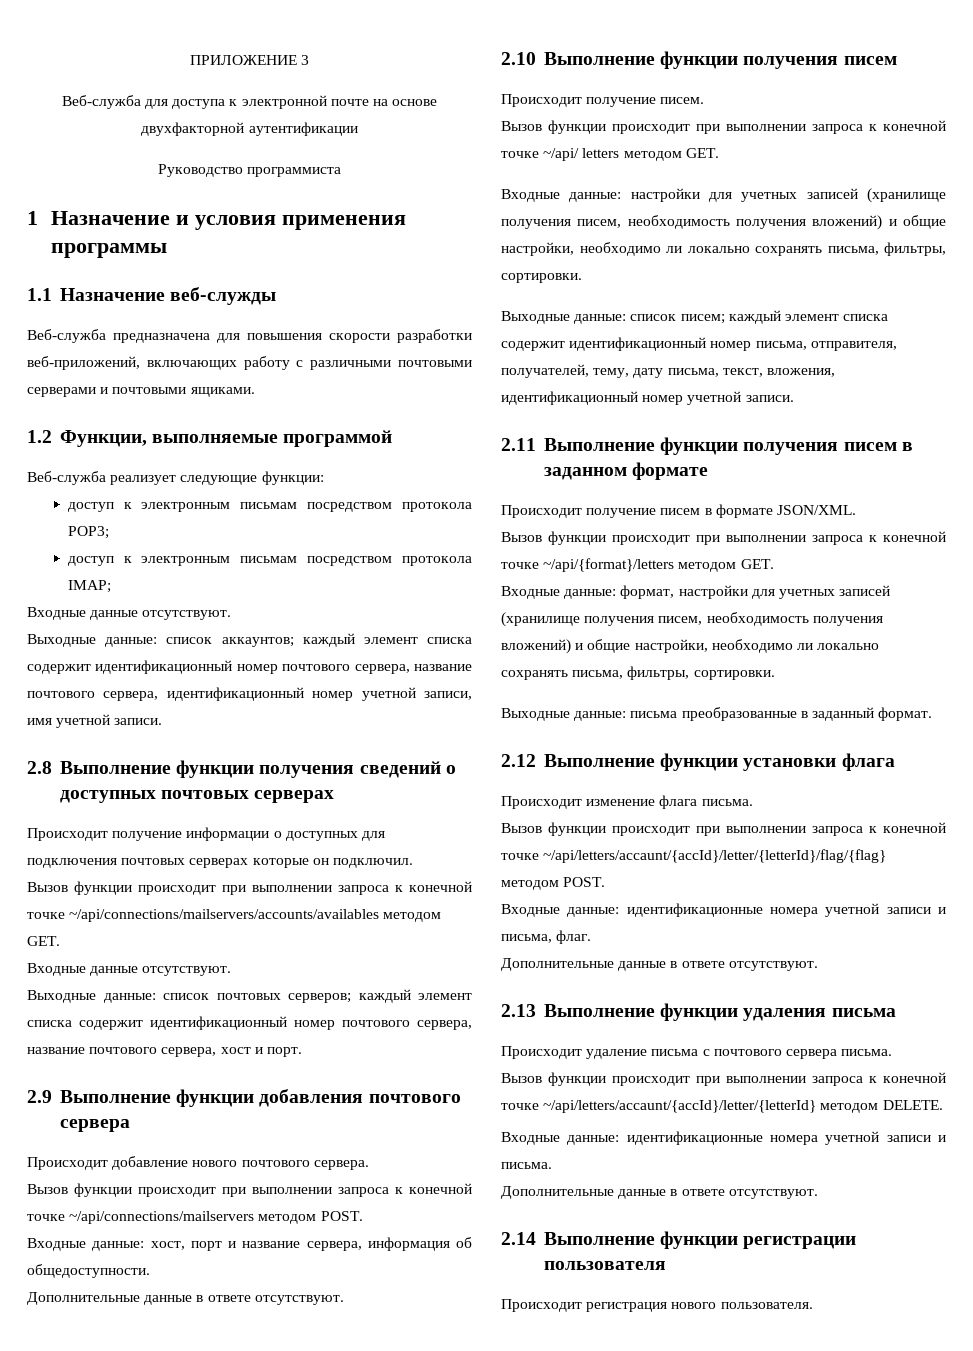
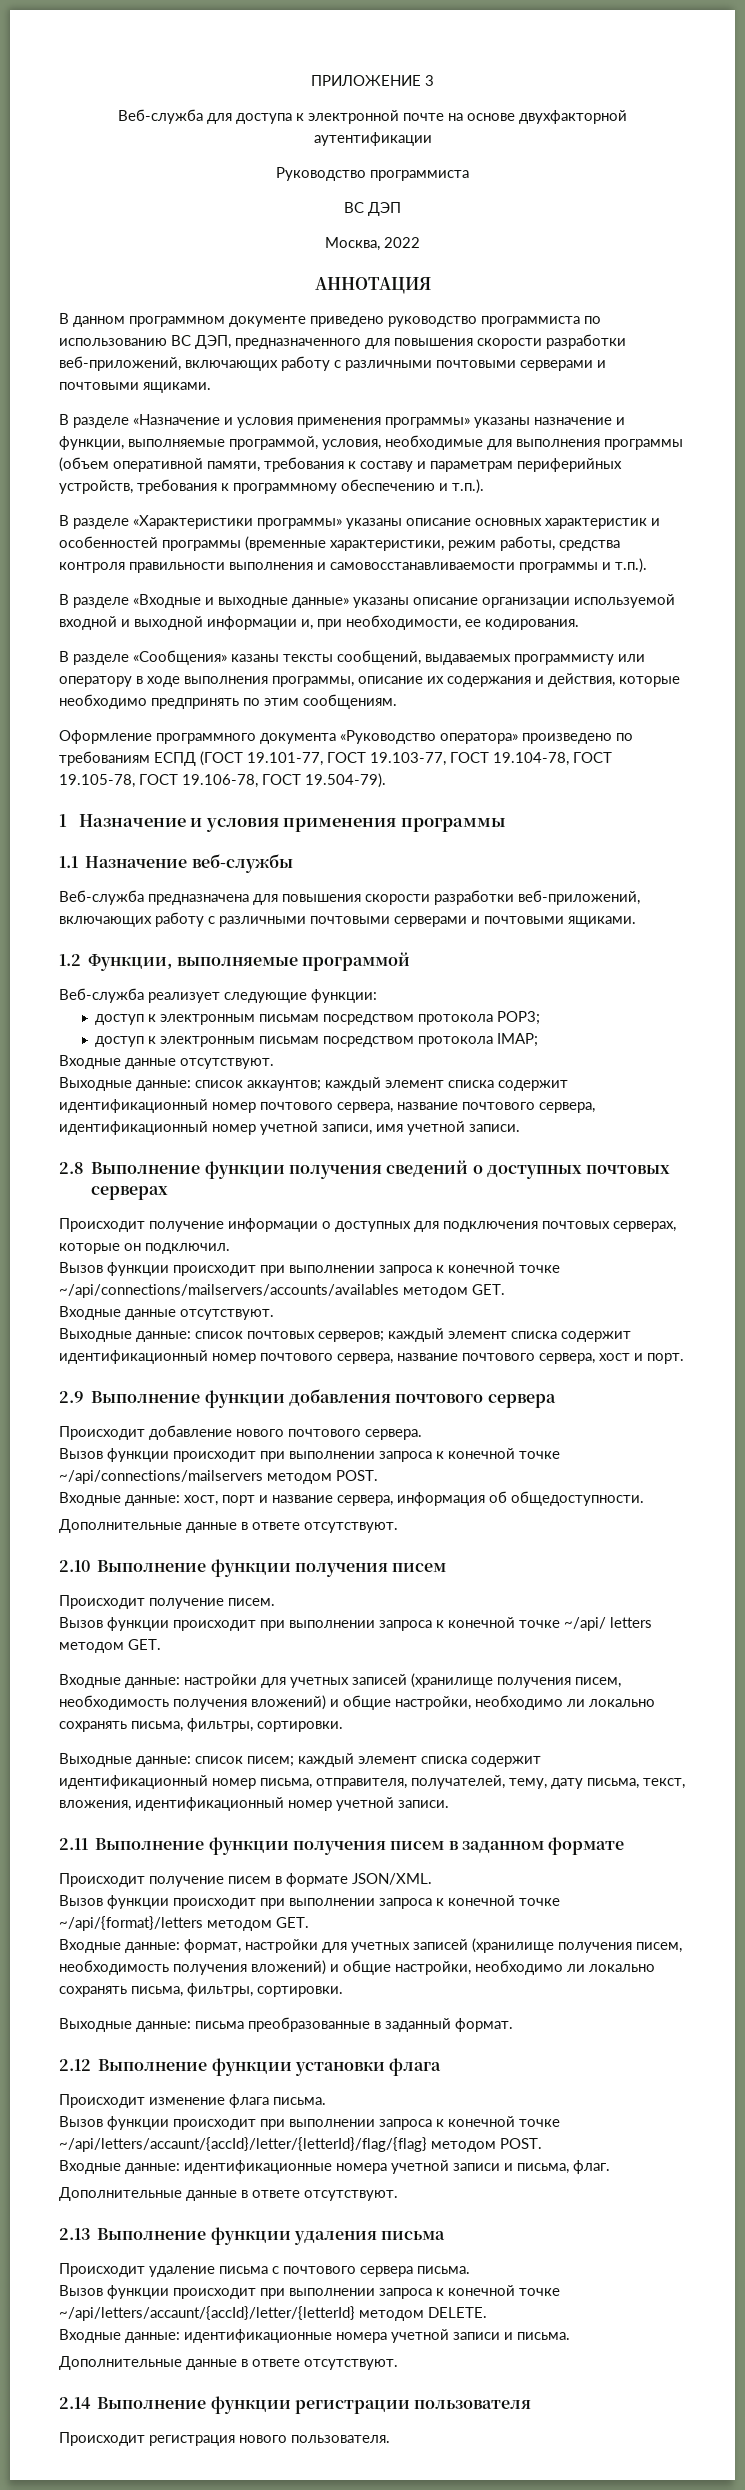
(342, 172) none -> [344,202,401,216] [325,237,420,251] [314,277,431,294] [59,313,601,327] [59,334,626,349] [59,356,606,371] [59,382,211,393] [59,414,625,428] [59,435,683,450] [59,457,622,472] [59,479,484,494] [59,515,660,529] [59,536,620,551] [59,558,647,573] [59,594,675,608] [59,615,579,630] [59,650,645,665] [59,673,680,687] [59,694,397,709] [59,730,633,744] [59,751,612,766] [59,773,386,788] // ВС ДЭП // Москва, 2022 // АННОТАЦИЯ // В данном программном документе приведено руководство программиста по использованию ВС ДЭП, предназначенного для повышения скорости разработки веб-приложений, включающих работу с различными почтовыми серверами и почтовыми ящиками. // В разделе «Назначение и условия применения программы» указаны назначение и функции, выполняемые программой, условия, необходимые для выполнения программы (объем оперативной памяти, требования к составу и параметрам периферийных устройств, требования к программному обеспечению и т.п.). // В разделе «Характеристики программы» указаны описание основных характеристик и особенностей программы (временные характеристики, режим работы, средства контроля правильности выполнения и самовосстанавливаемости программы и т.п.). // В разделе «Входные и выходные данные» указаны описание организации используемой входной и выходной информации и, при необходимости, ее кодирования. // В разделе «Сообщения» казаны тексты сообщений, выдаваемых программисту или оператору в ходе выполнения программы, описание их содержания и действия, которые необходимо предпринять по этим сообщениям. // Оформление программного документа «Руководство оператора» произведено по требованиям ЕСПД (ГОСТ 19.101-77, ГОСТ 19.103-77, ГОСТ 19.104-78, ГОСТ 19.105-78, ГОСТ 19.106-78, ГОСТ 19.504-79).
[170,287,277,305] веб-служды -> [191,854,293,873] веб-службы
[189,858,249,868] серверах -> [613,1221,676,1232] серверах,

